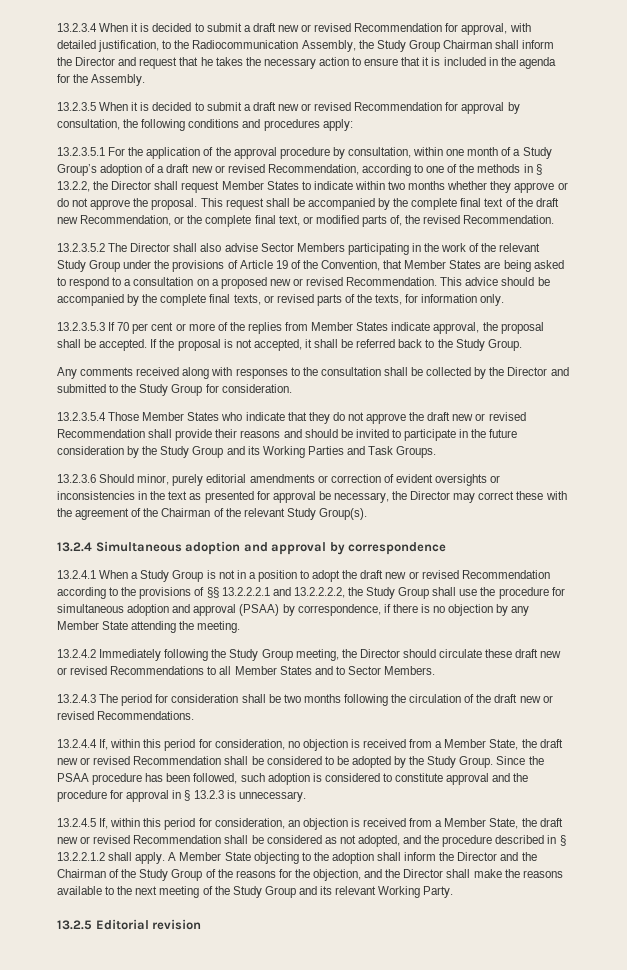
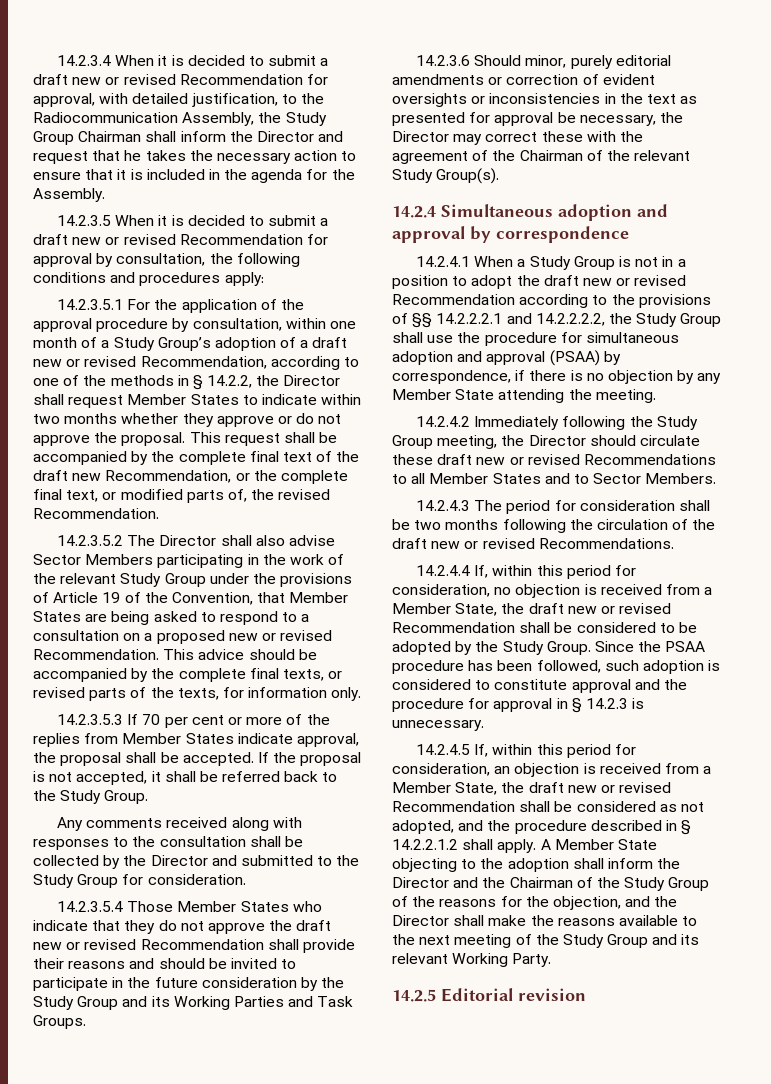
[57,23,97,32] 13.2.3.4 -> [57,55,112,66] 14.2.3.4
[57,102,96,111] 13.2.3.5 -> [57,215,112,226] 14.2.3.5
[57,147,105,156] 13.2.3.5.1 -> [57,299,124,310] 14.2.3.5.1
[57,181,90,192] 13.2.2, -> [207,375,253,388] 14.2.2,
[57,243,105,252] 13.2.3.5.2 -> [57,535,124,546] 14.2.3.5.2
[57,322,105,331] 13.2.3.5.3 -> [57,714,124,725] 14.2.3.5.3
[57,412,106,421] 13.2.3.5.4 -> [57,901,124,912] 14.2.3.5.4
[57,474,96,483] 13.2.3.6 -> [416,55,471,66] 14.2.3.6
[57,542,92,552] 13.2.4 -> [392,206,436,218] 14.2.4
[57,570,96,579] 13.2.4.1 -> [416,256,471,267] 14.2.4.1
[221,587,345,598] 13.2.2.2.1 and 13.2.2.2.2, -> [436,313,605,326] 14.2.2.2.1 and 14.2.2.2.2,
[57,649,96,658] 13.2.4.2 -> [416,416,471,427] 14.2.4.2
[57,694,96,703] 13.2.4.3 -> [416,500,471,511] 14.2.4.3
[57,739,97,748] 13.2.4.4 -> [416,565,471,576] 14.2.4.4
[193,790,224,799] 13.2.3 -> [585,698,628,709] 14.2.3
[57,818,96,827] 13.2.4.5 -> [416,744,471,755] 14.2.4.5
[57,852,105,861] 13.2.2.1.2 -> [392,839,458,850] 14.2.2.1.2
[57,920,92,930] 13.2.5 -> [392,989,436,1002] 14.2.5

